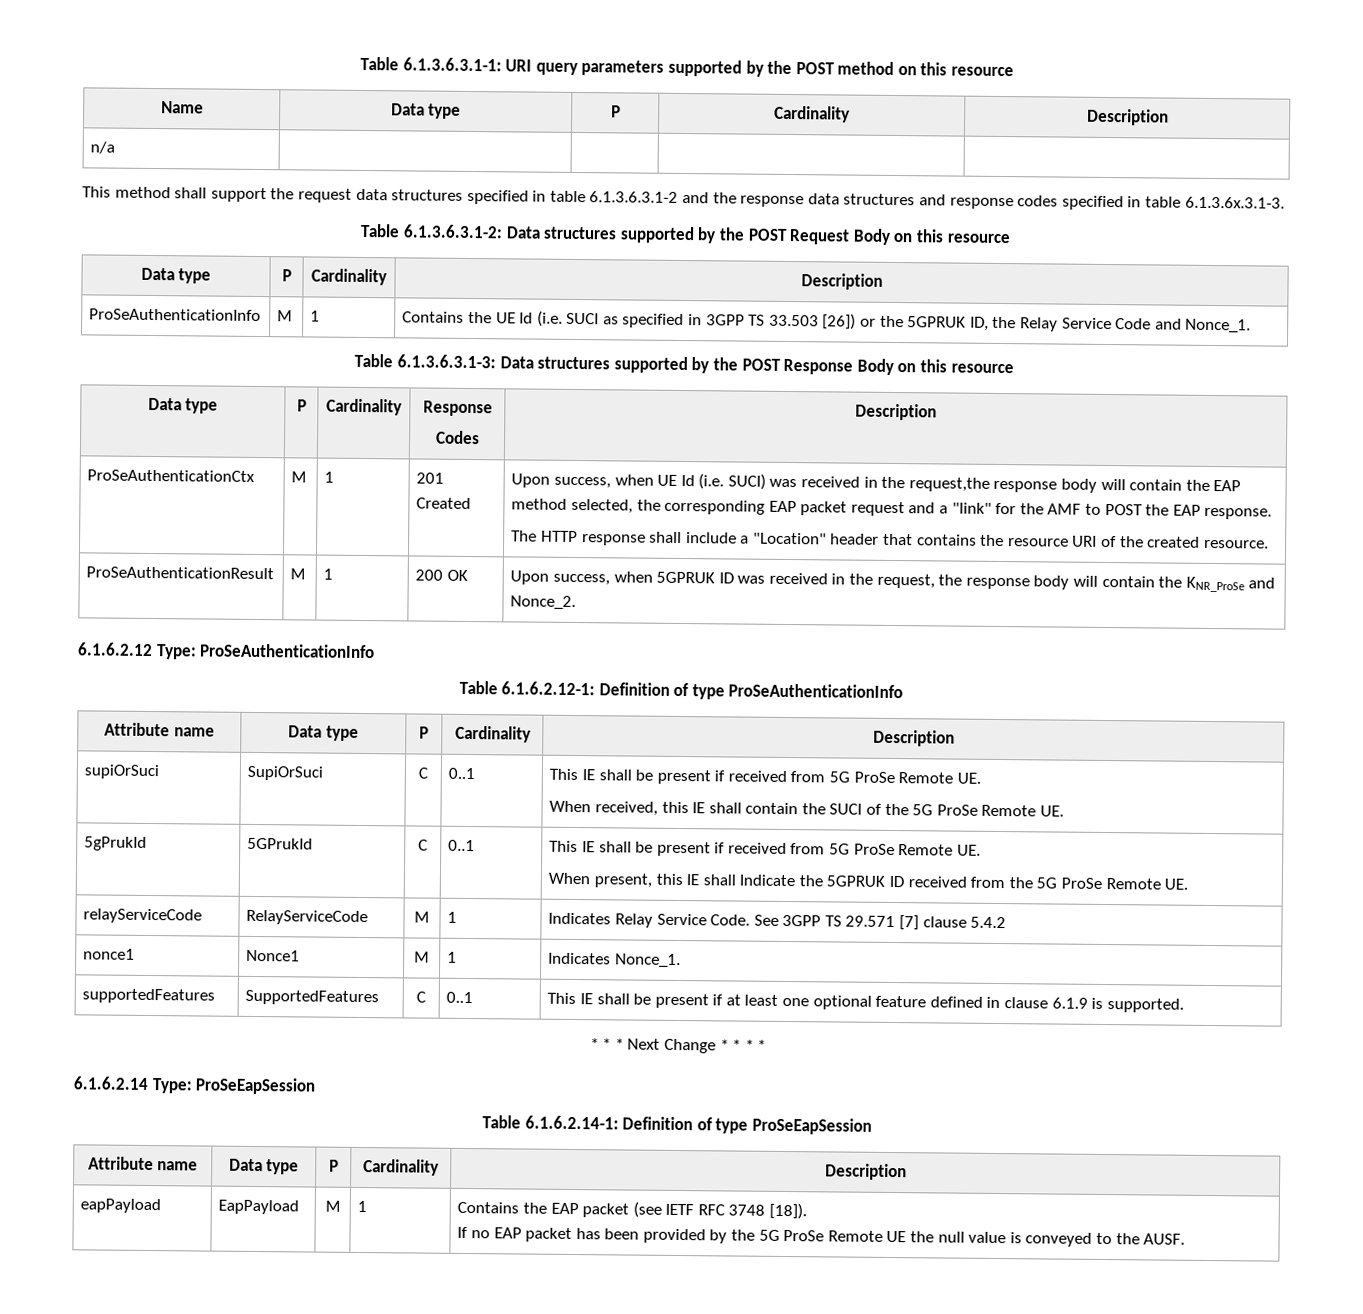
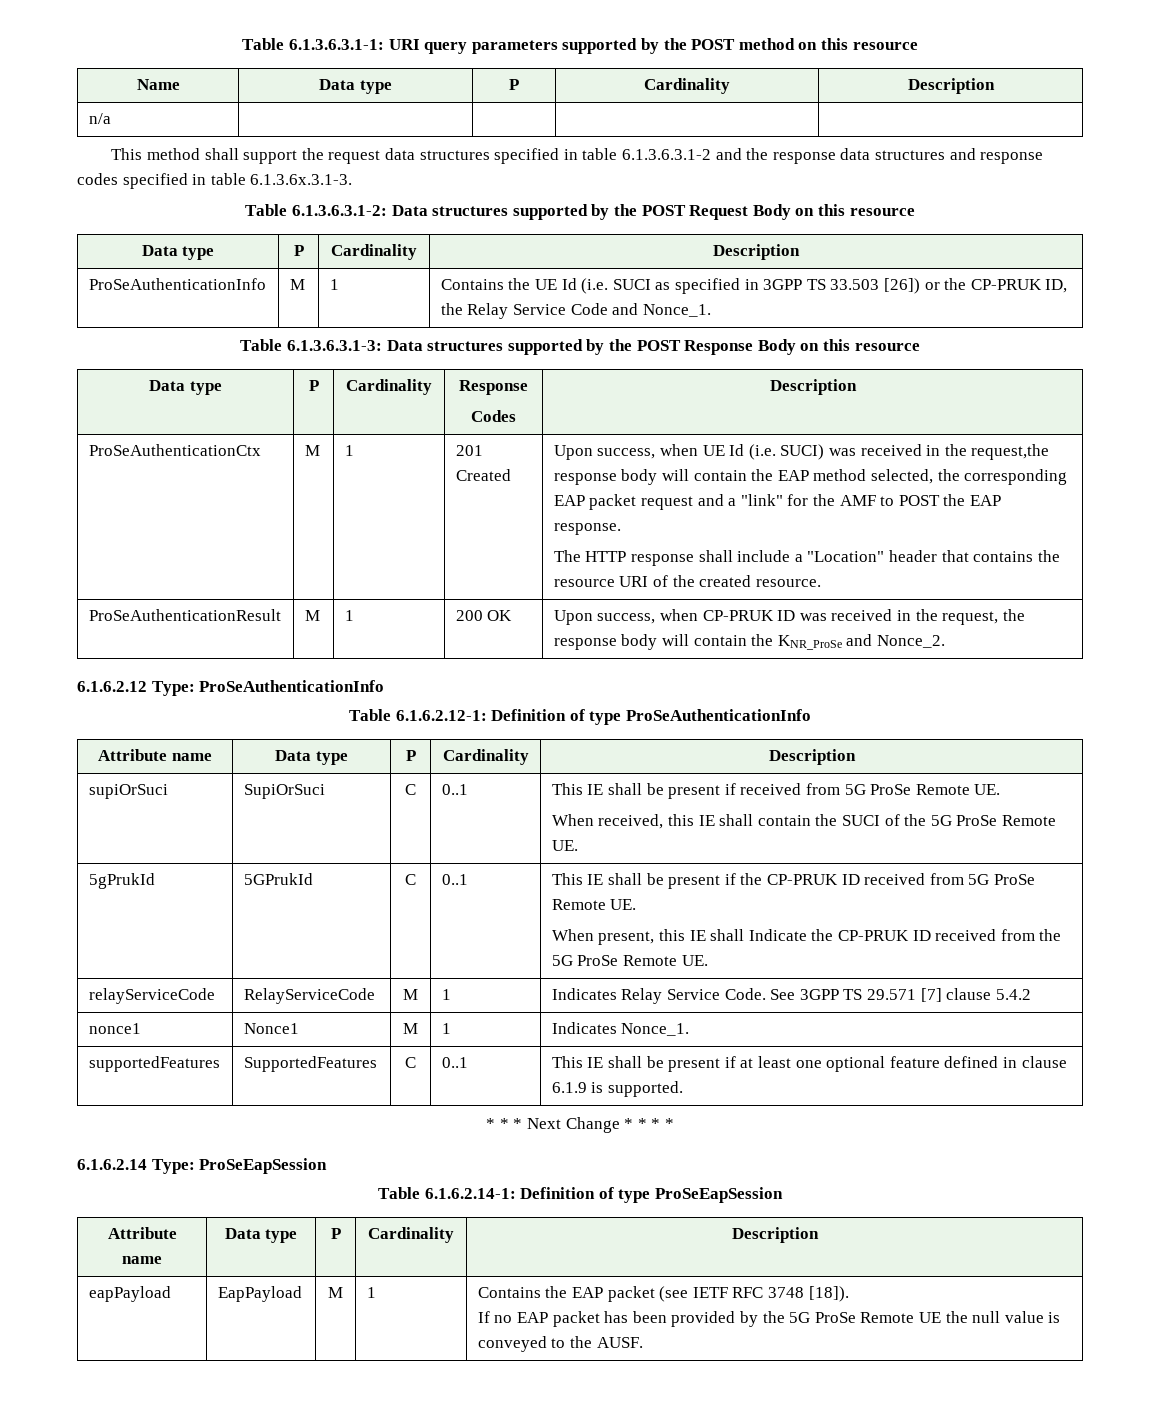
[907,316,967,328] 5GPRUK -> [970,279,1042,290] CP-PRUK
[656,571,716,584] 5GPRUK -> [702,610,774,621] CP-PRUK
(726, 848) none -> [740,873,860,885] the CP-PRUK ID
[826,875,886,887] 5GPRUK -> [837,930,909,941] CP-PRUK

